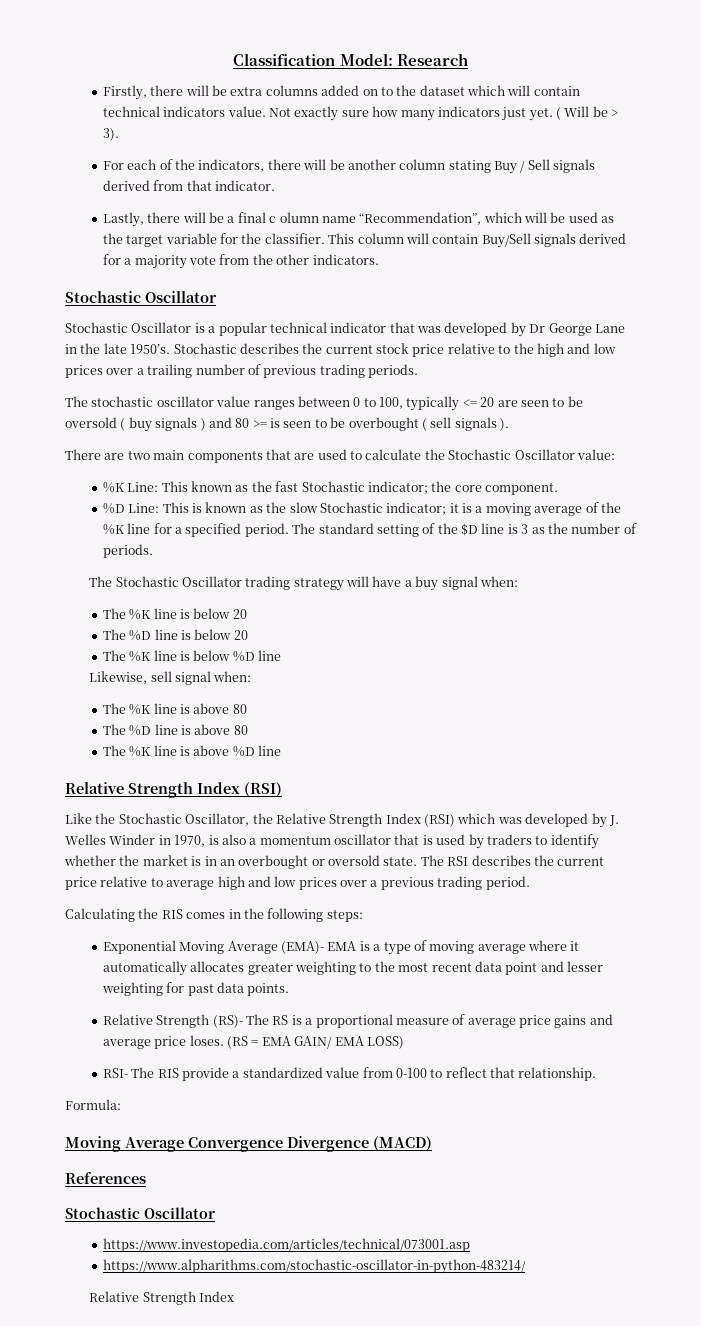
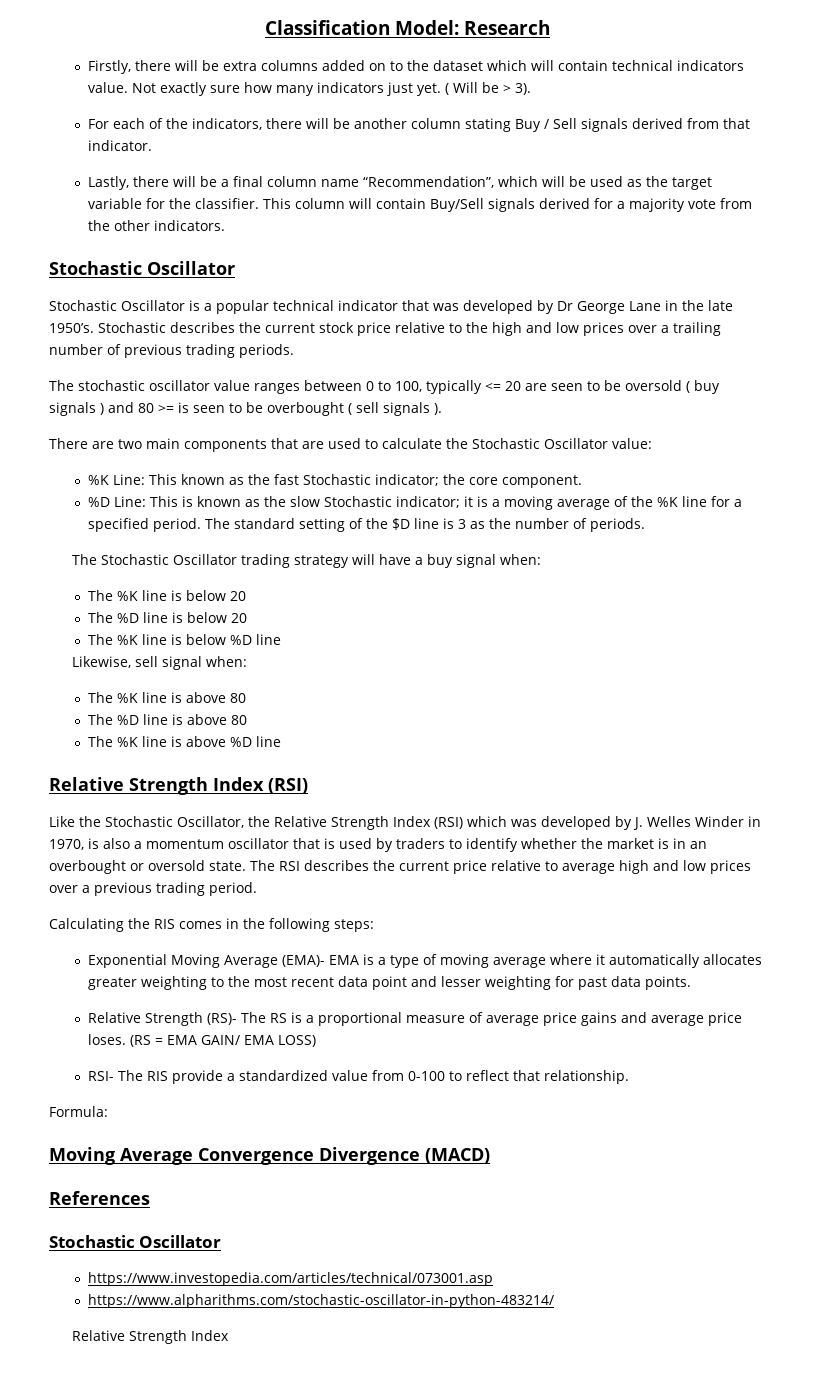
[269,212,319,223] c olumn -> [266,176,317,187] column

